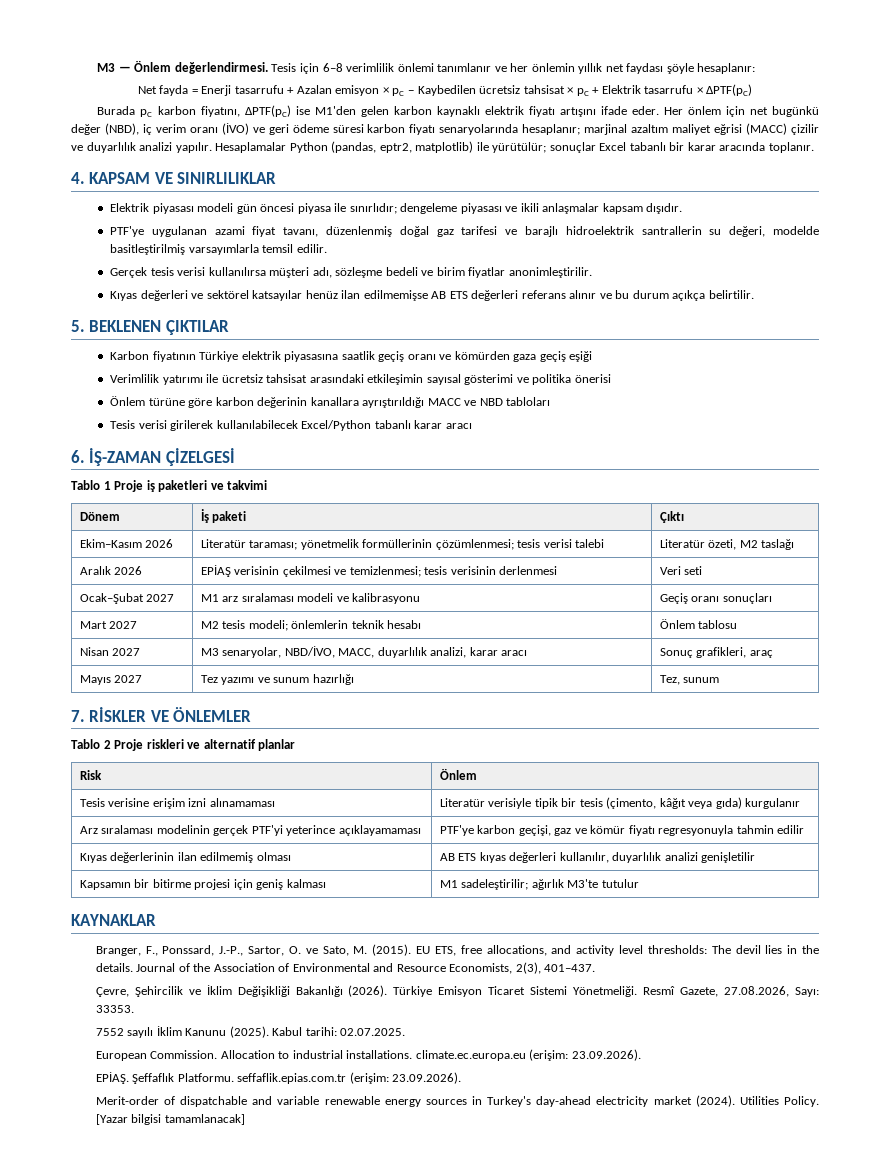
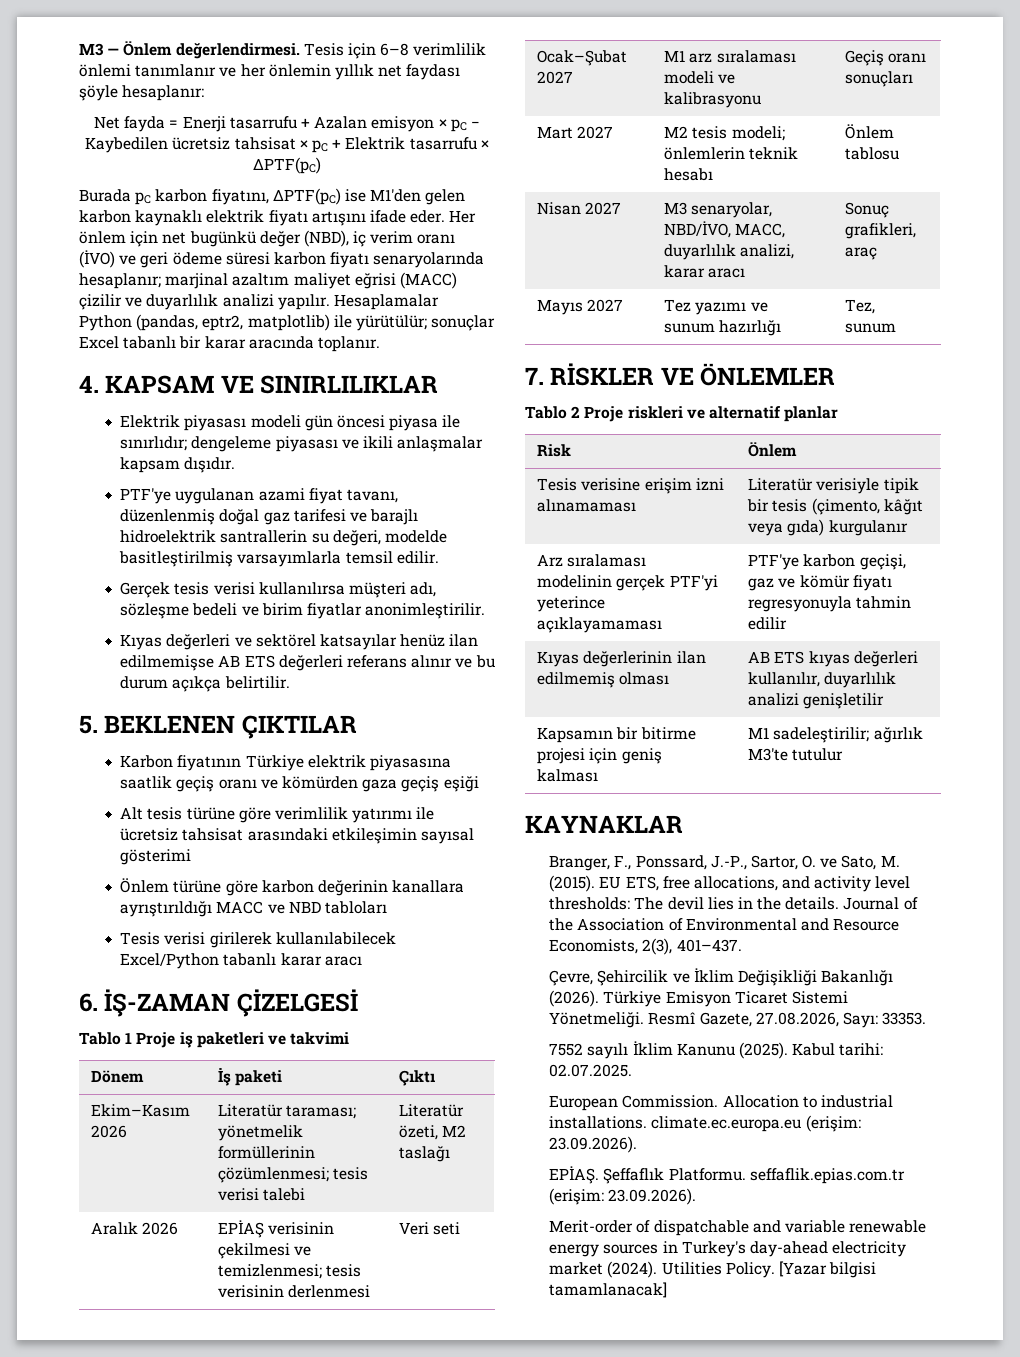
[110,374,160,383] Verimlilik -> [120,807,348,823] Alt tesis türüne göre verimlilik
[516,374,611,385] ve politika önerisi -> (192, 857) none

